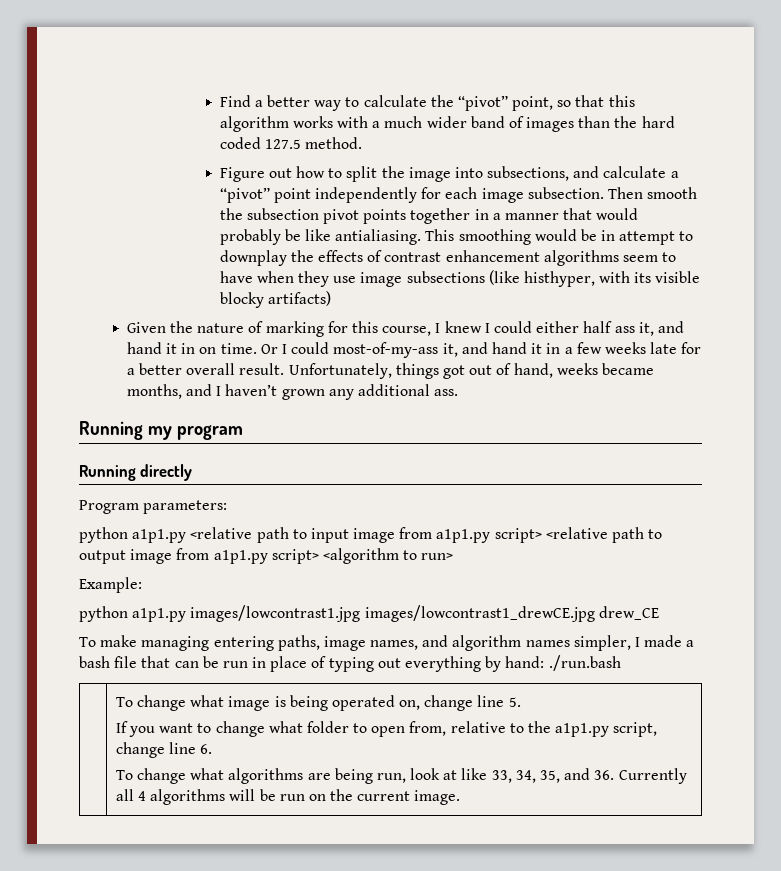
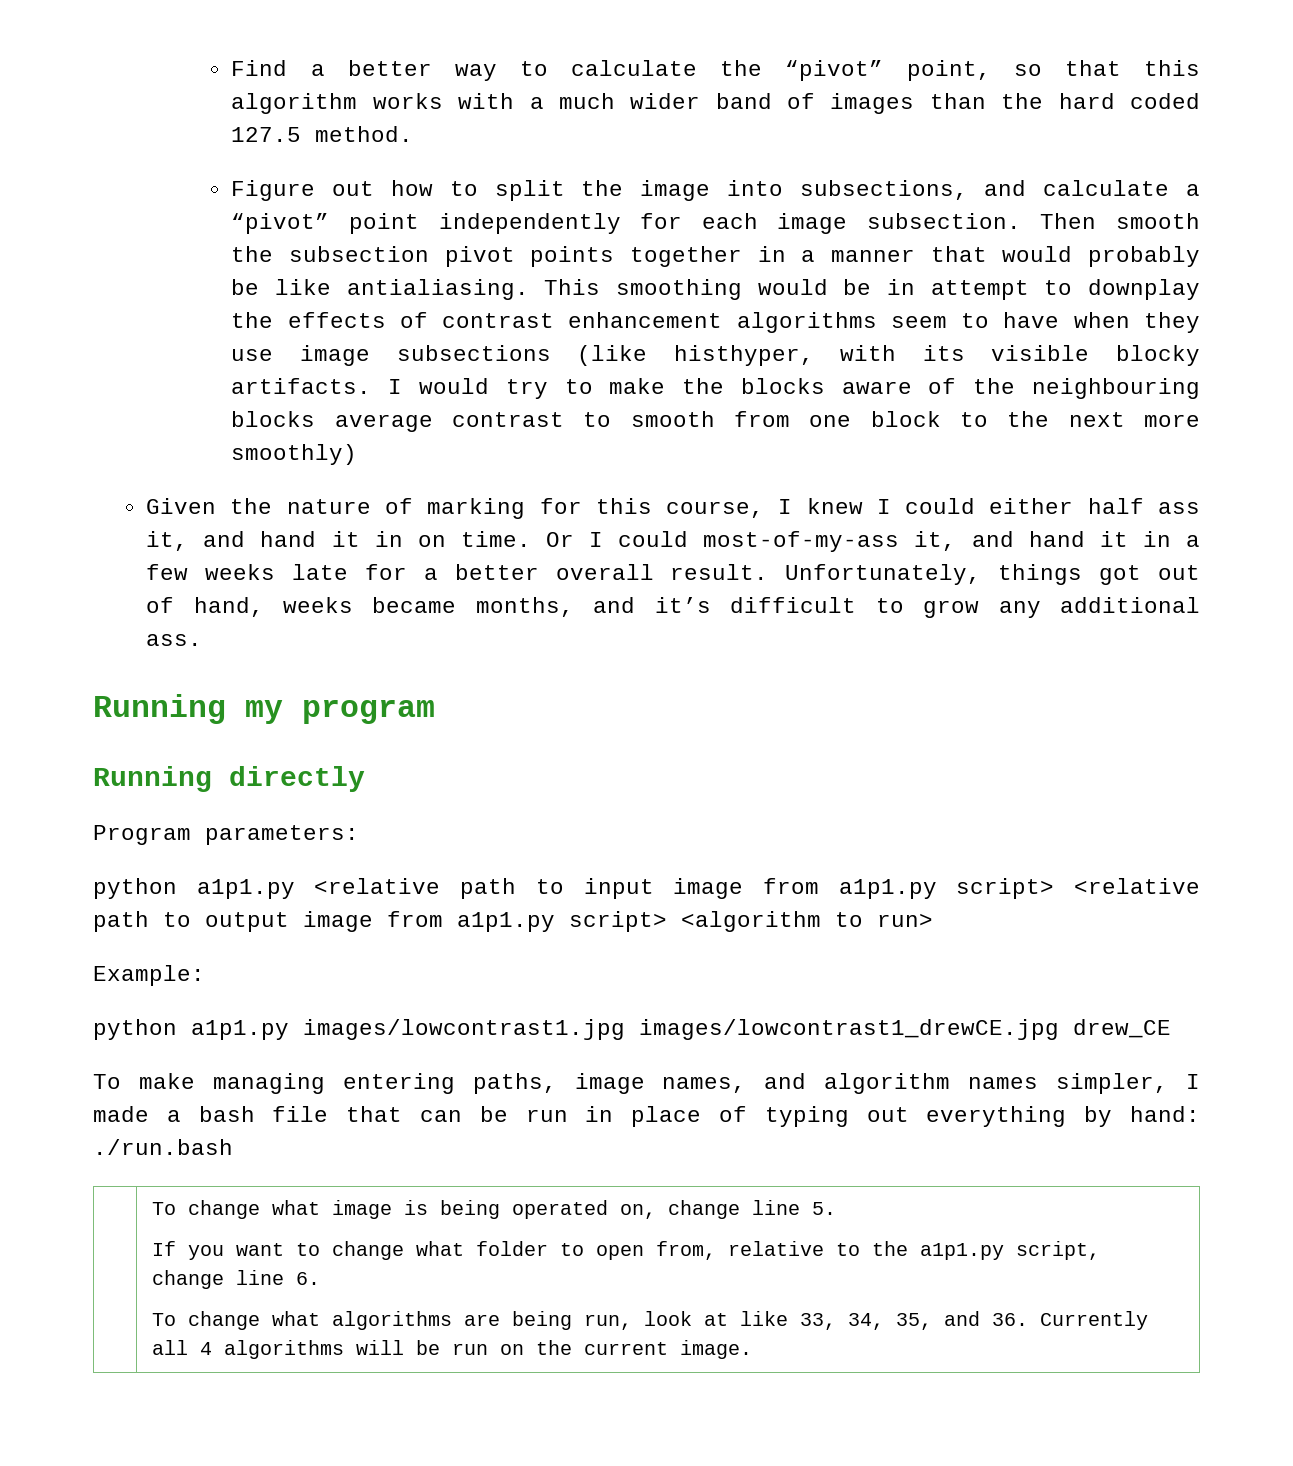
[267,291,331,306] artifacts) -> [231,378,1201,399] [231,411,1200,432] [231,444,358,465] artifacts. I would try to make the blocks aware of the neighbouring blocks average contrast to smooth from one block to the next more smoothly)
[216,384,325,400] I haven’t grown -> [654,597,980,618] it’s difficult to grow

